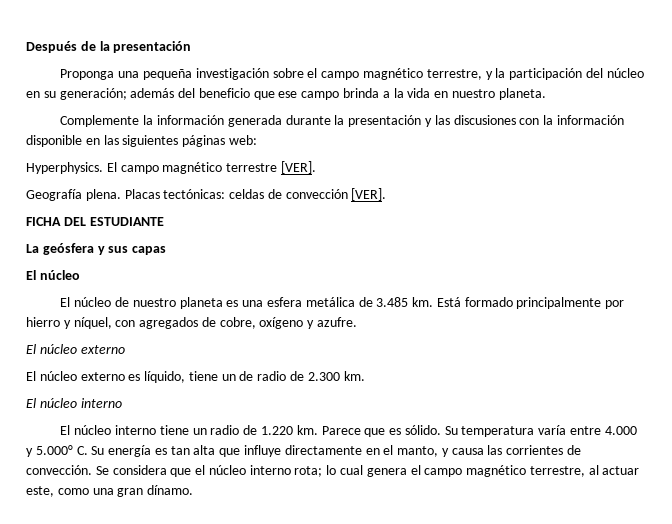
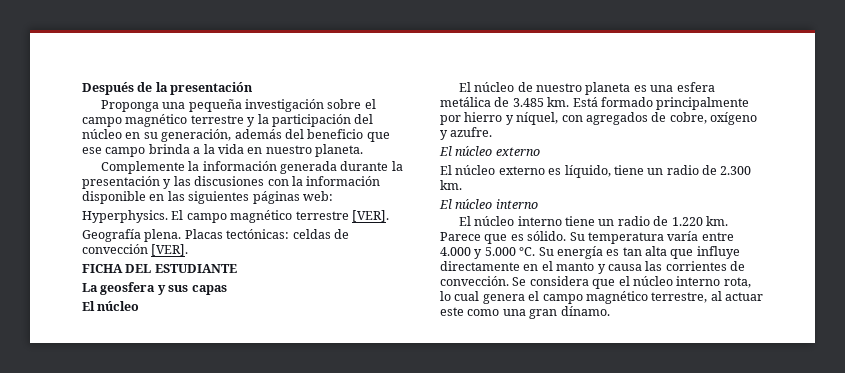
[426,69,482,80] terrestre, -> [190,115,244,124] terrestre
[59,88,127,100] generación; -> [161,129,232,142] generación,
[42,243,94,255] geósfera -> [100,282,156,295] geosfera
[239,371,254,381] de -> (664, 171) none
[35,445,88,455] 5.000° C. -> [484,247,536,256] 5.000 °C.
[397,446,439,457] manto, -> [556,262,595,271] manto
[294,466,323,477] rota; -> [723,277,751,288] rota,
[26,486,54,497] este, -> [440,307,464,316] este

